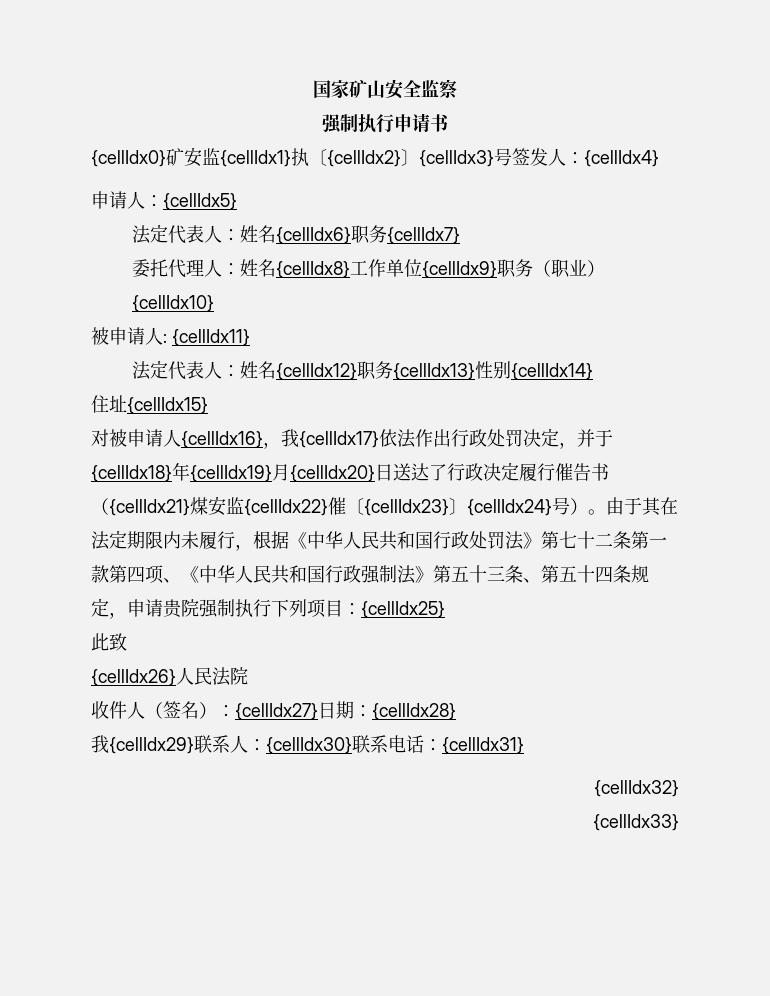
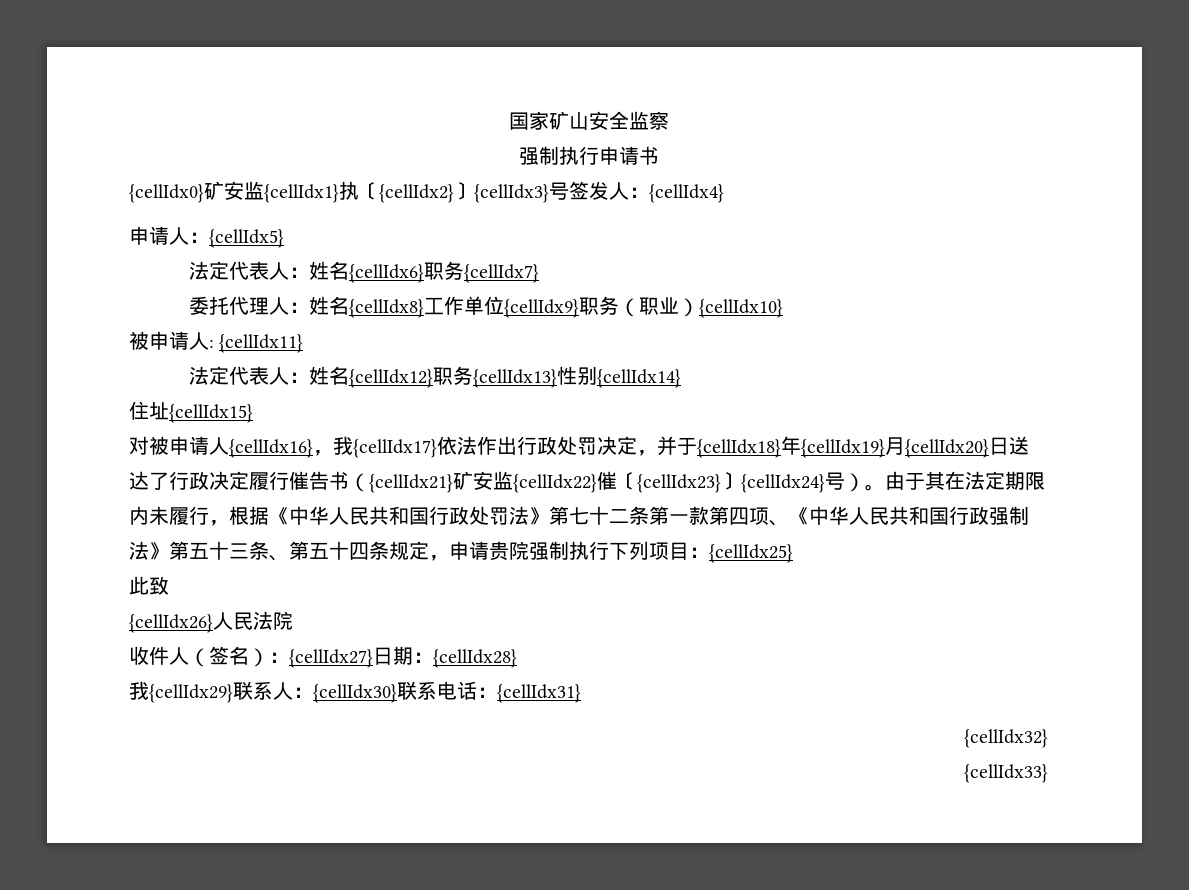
[190,497,208,515] 煤 -> [453,471,473,490] 矿

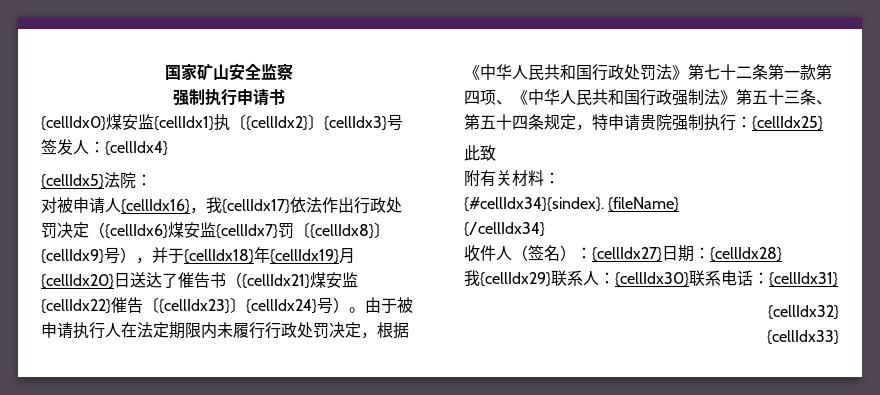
[204,181,224,200] 矿 -> [106,114,122,130] 煤
[129,226,284,248] [189,261,540,283] [189,296,784,318] [129,331,304,353] [189,366,682,388] [129,401,253,423] 申请人：{cellIdx5} // 法定代表人：姓名{cellIdx6}职务{cellIdx7} // 委托代理人：姓名{cellIdx8}工作单位{cellIdx9}职务（职业）{cellIdx10} // 被申请人: {cellIdx11} // 法定代表人：姓名{cellIdx12}职务{cellIdx13}性别{cellIdx14} // 住址{cellIdx15} -> [41,172,152,189] {cellIdx5}法院：
(637, 445) none -> [89,222,390,239] [41,247,136,264] （{cellIdx6}煤安监{cellIdx7}罚〔{cellIdx8}〕{cellIdx9}号）
[169,471,289,490] 行政决定履行 -> (178, 280) none
[453,471,473,490] 矿 -> [310,272,326,288] 煤
(617, 480) none -> [127,297,143,313] 告
[925,471,945,490] 其 -> [397,297,413,313] [41,322,121,339] 被申请执行人
(209, 515) none -> [265,322,361,339] 行政处罚决定
(449, 558) none -> [592,114,608,130] 特
[609,541,689,560] 下列项目 -> (736, 122) none
[129,611,293,633] {cellIdx26}人民法院 -> [464,170,560,187] [464,197,680,212] [464,222,545,237] 附有关材料： // {#cellIdx34}{sindex}. {fileName} // {/cellIdx34}

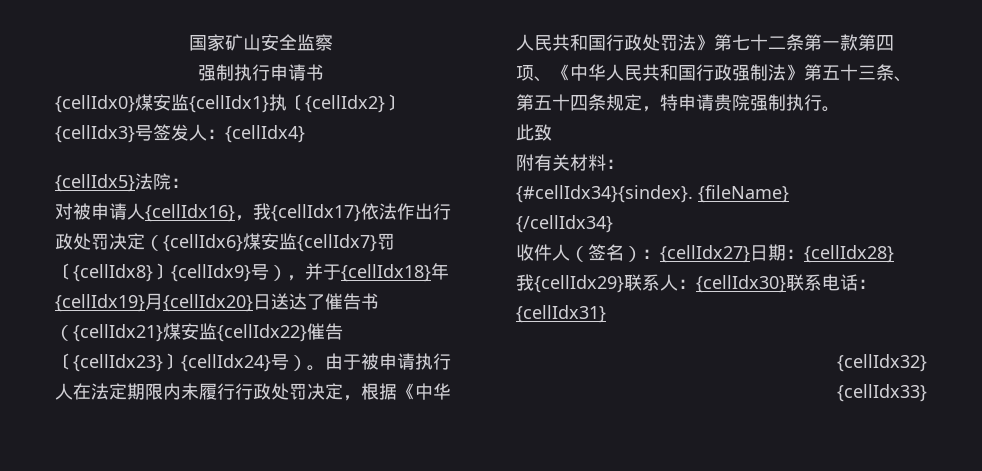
[736,116,823,131] ：{cellIdx25} -> [822,106,840,112] 。

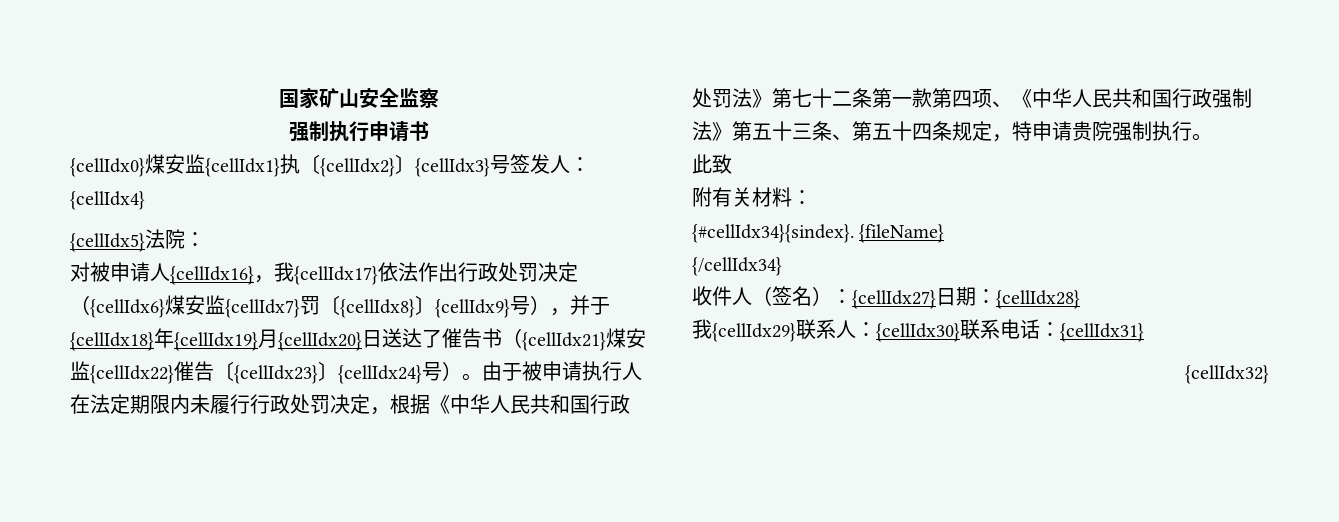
[837,384,927,402] // {cellIdx33} -> (1269, 374) none

